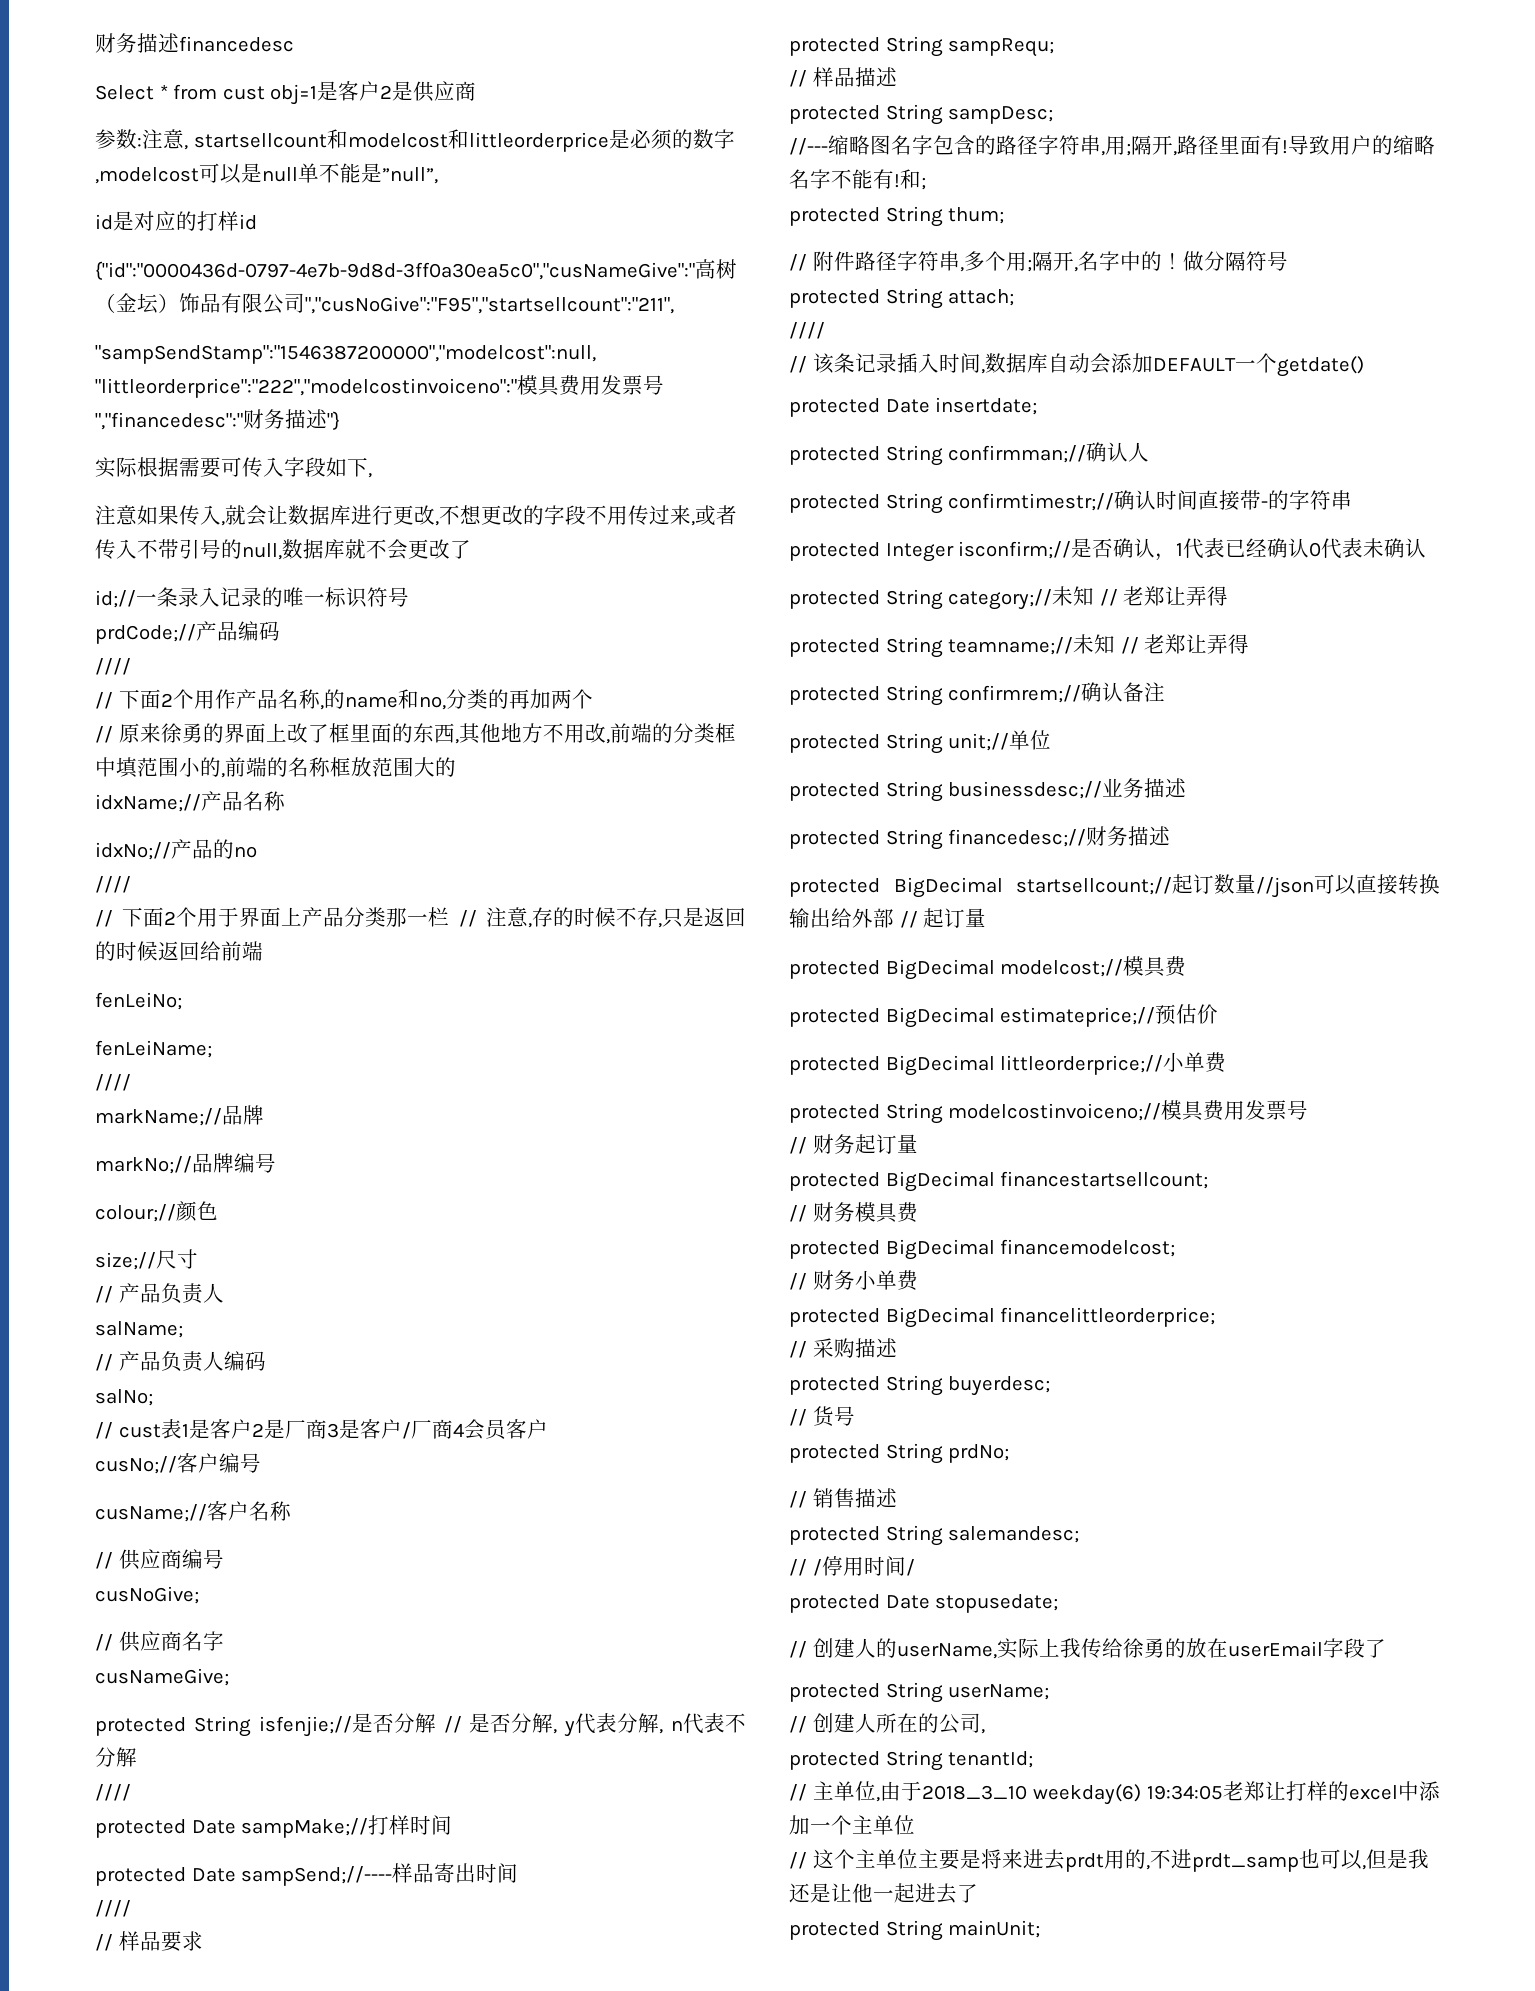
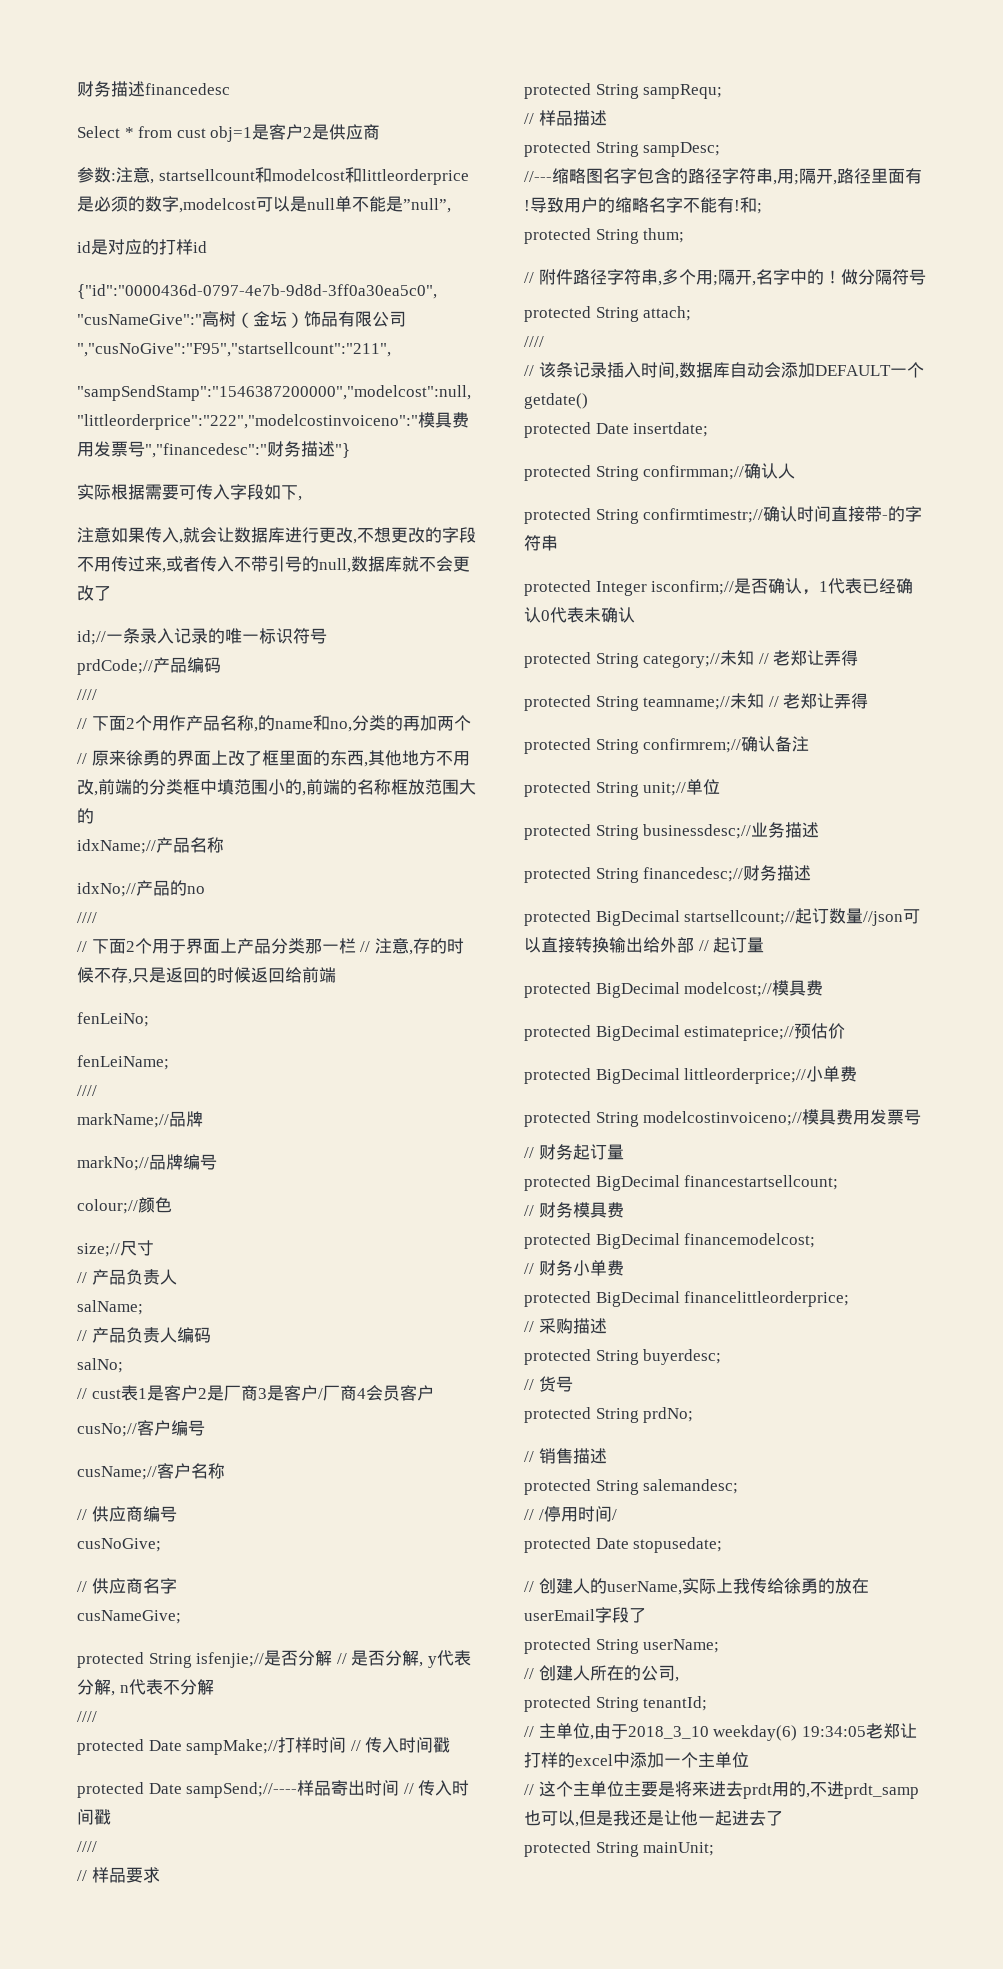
(453, 1825) none -> [350,1737,451,1753] // 传入时间戳
(519, 1873) none -> [403,1780,470,1796] [77,1809,111,1825] // 传入时间戳

